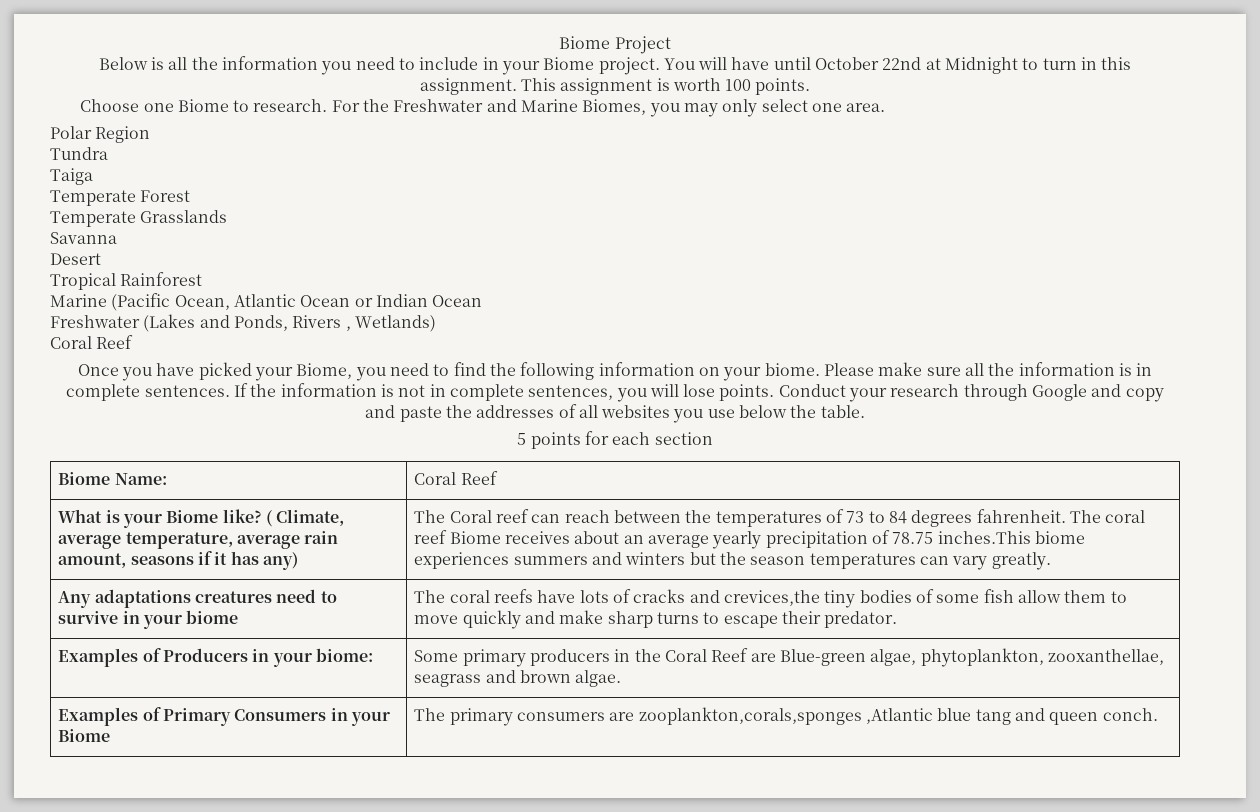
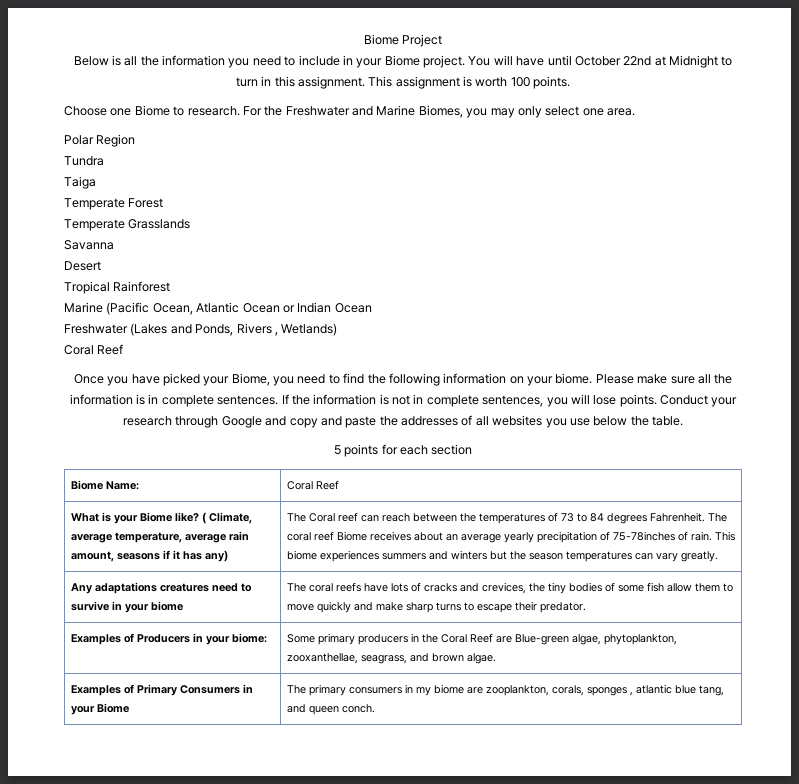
[976,509,1066,523] fahrenheit. -> [649,512,705,522] Fahrenheit.
[892,531,1031,544] 78.75 inches.This -> [612,531,735,541] 75-78inches of rain. This
[724,590,821,606] crevices,the -> [481,582,545,594] crevices, the
[414,674,482,687] seagrass -> [360,655,407,664] seagrass,
[609,707,1011,725] are zooplankton,corals,sponges ,Atlantic blue tang -> [404,684,724,696] in my biome are zooplankton, corals, sponges , atlantic blue tang,

